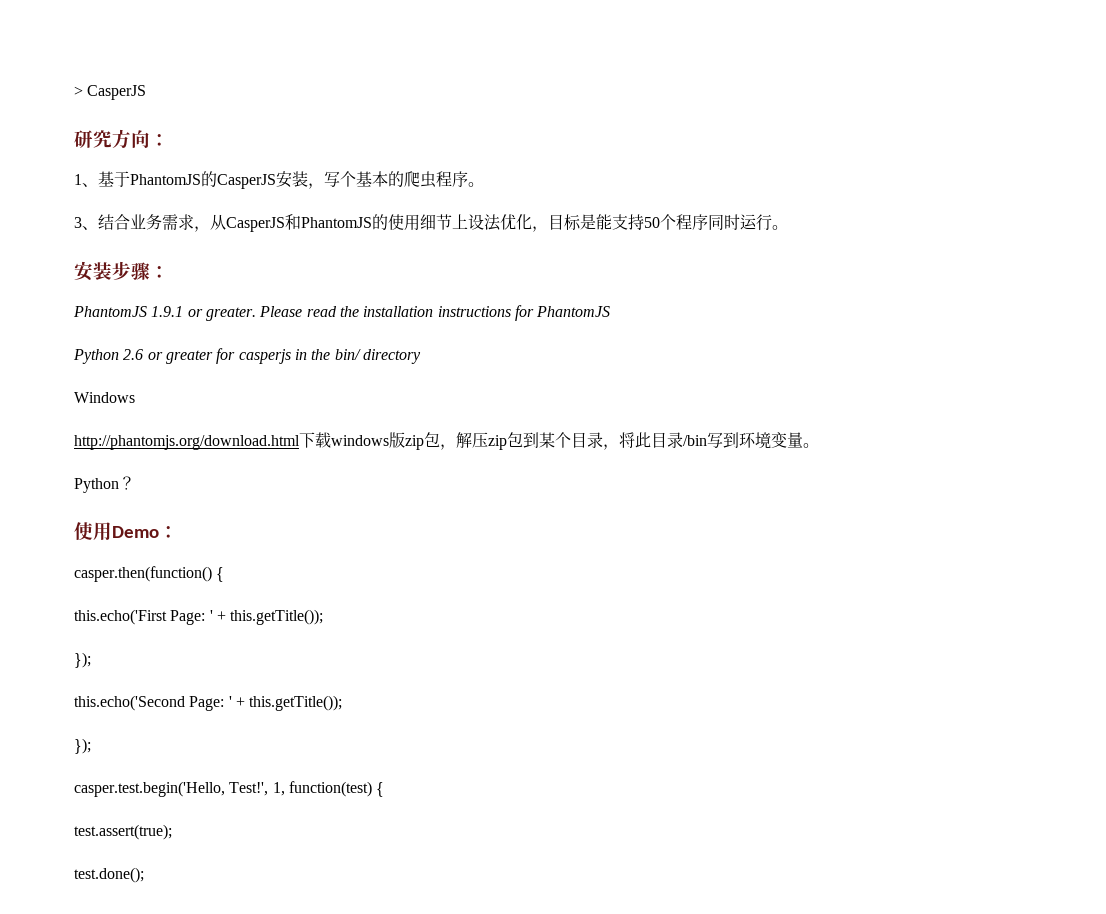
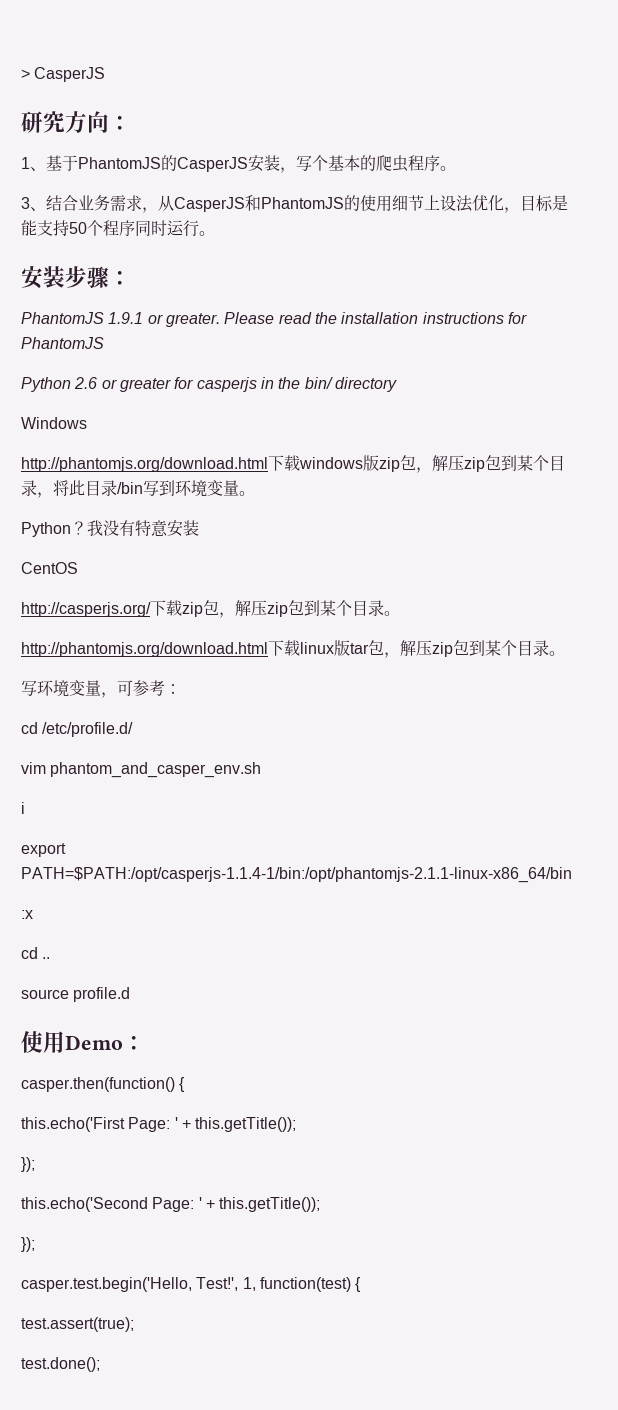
(135, 483) none -> [87,520,199,537] [21,562,78,574] [21,600,400,618] [21,640,565,658] [21,680,181,698] [21,722,134,737] [21,762,262,778] [21,802,25,814] [21,843,66,857] [21,867,572,883] [21,910,33,919] [21,947,51,959] [21,987,131,1002] 我没有特意安装 // CentOS // http://casperjs.org/下载zip包，解压zip包到某个目录。 // http://phantomjs.org/download.html下载linux版tar包，解压zip包到某个目录。 // 写环境变量，可参考： // cd /etc/profile.d/ // vim phantom_and_casper_env.sh // i // export PATH=$PATH:/opt/casperjs-1.1.4-1/bin:/opt/phantomjs-2.1.1-linux-x86_64/bin // :x // cd .. // source profile.d

